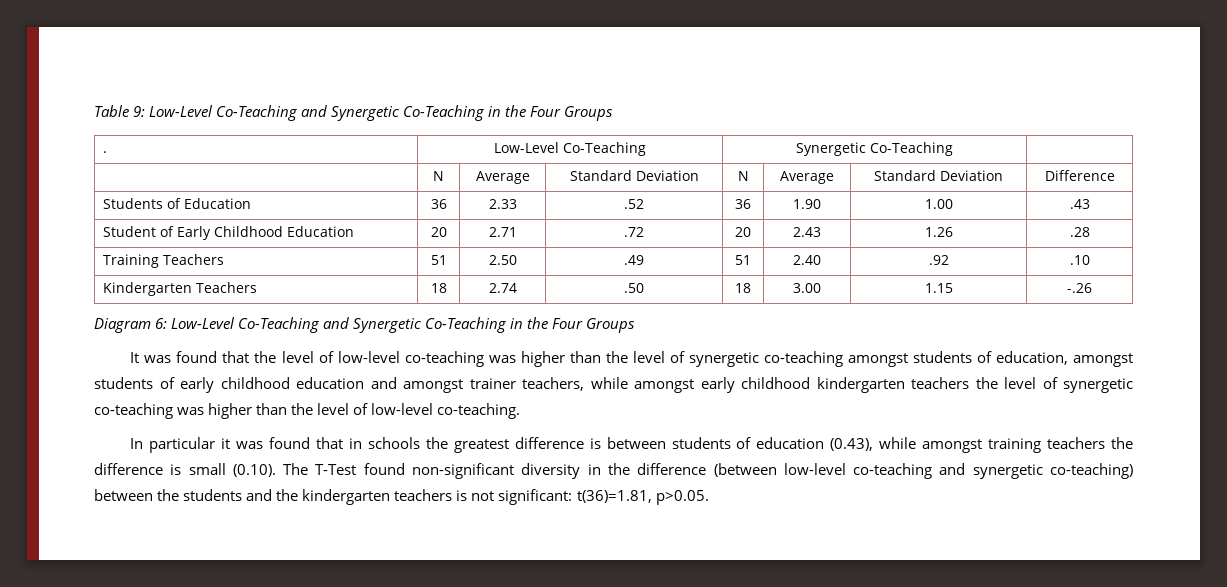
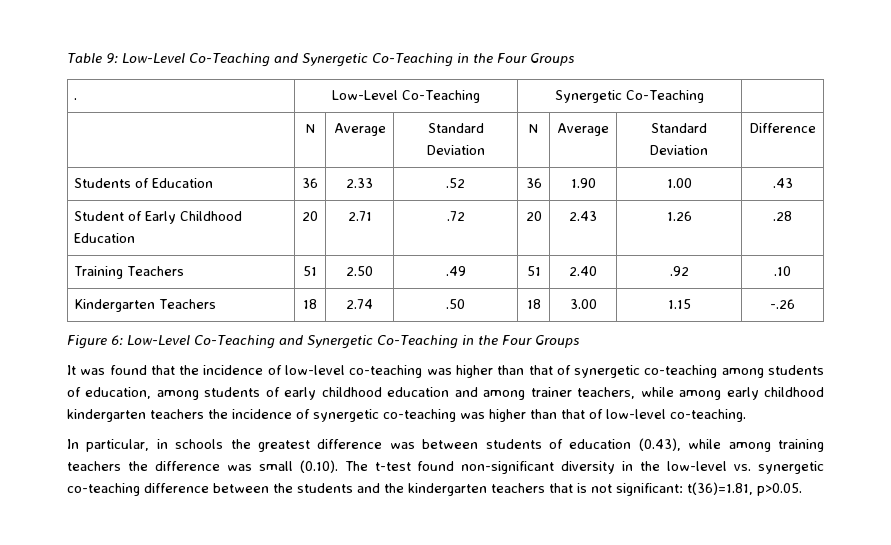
[94,318,151,333] Diagram -> [67,335,107,349] Figure
[281,351,314,363] level -> [203,365,264,375] incidence
[605,351,908,367] the level of synergetic co-teaching amongst -> [528,365,764,378] that of synergetic co-teaching among
[1073,353,1133,367] amongst -> [156,390,199,400] among
[403,379,463,393] amongst -> [483,390,526,400] among
[634,379,694,393] amongst -> [679,390,722,400] among
[1004,377,1036,389] level -> [232,409,292,419] incidence
[291,403,350,415] the level -> [561,409,585,419] that
[149,437,344,453] particular it was found that -> [86,439,150,452] particular,
[589,438,601,449] is -> [389,442,415,449] was
[922,439,983,453] amongst -> [728,442,771,452] among
[170,464,182,475] is -> [226,464,252,471] was
[315,464,357,475] T-Test -> [374,462,411,471] t-test
[637,463,1133,479] difference (between low-level co-teaching and synergetic co-teaching) -> [667,461,824,474] [67,483,209,496] low-level vs. synergetic co-teaching difference
(453, 495) none -> [549,483,573,493] that

